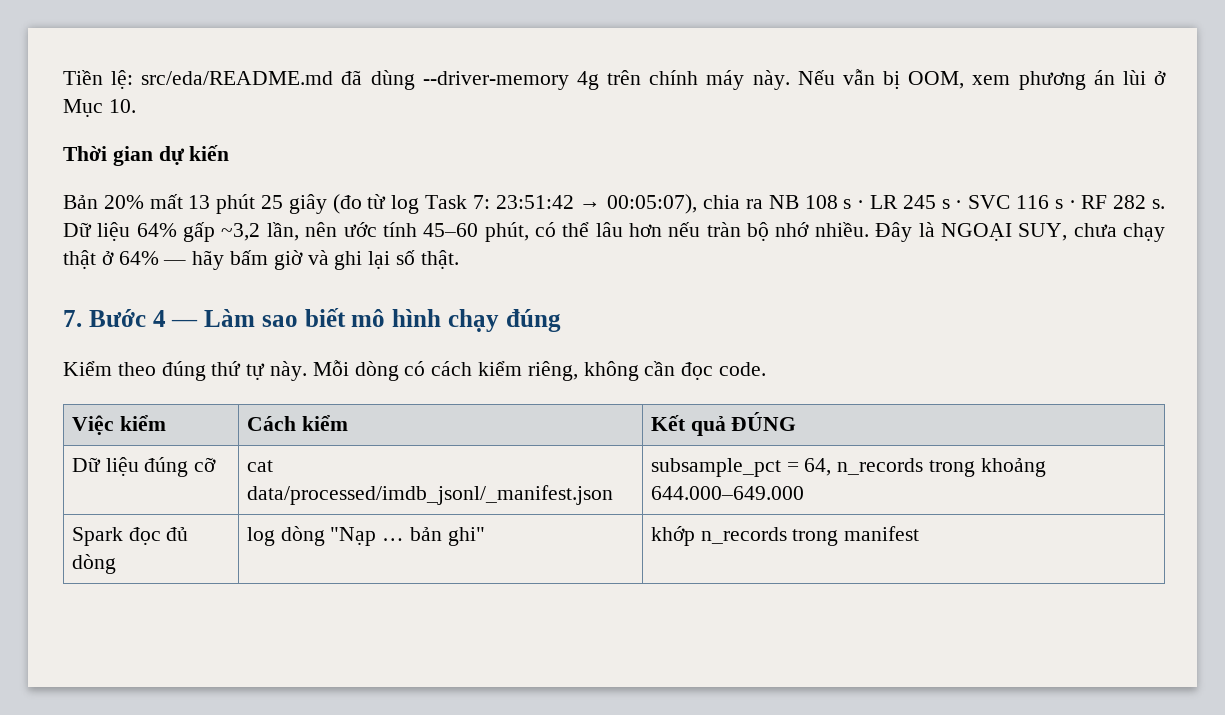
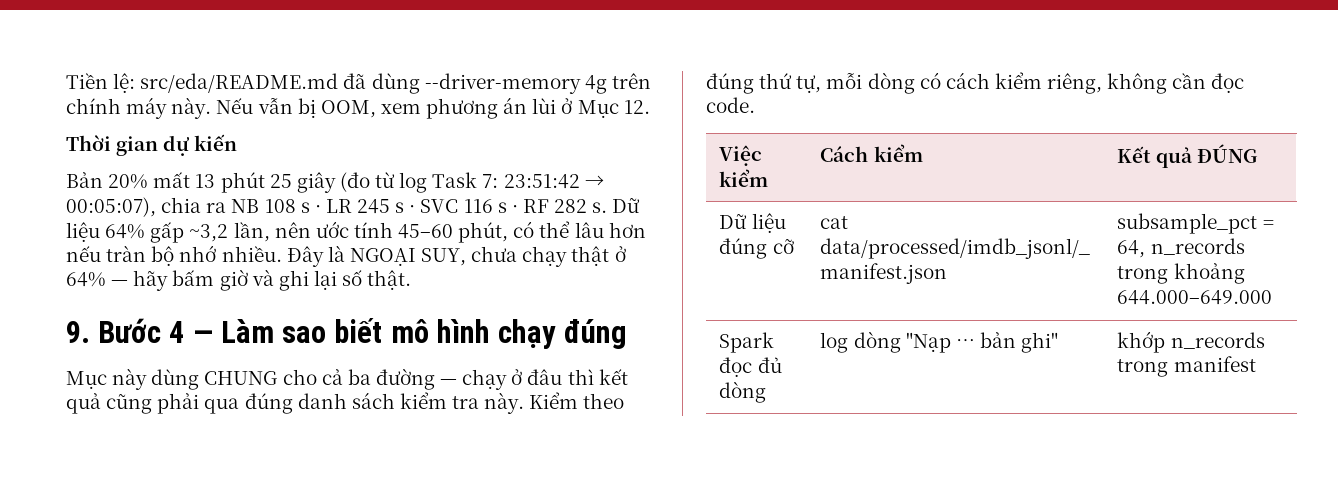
[108,99,136,113] 10. -> [623,100,650,114] 12.
[63,310,82,327] 7. -> [66,321,90,343] 9.
(561, 320) none -> [66,368,628,390] [66,392,525,414] Mục này dùng CHUNG cho cả ba đường — chạy ở đâu thì kết quả cũng phải qua đúng danh sách kiểm tra này.
[246,360,349,381] tự này. Mỗi -> [796,73,863,93] tự, mỗi

